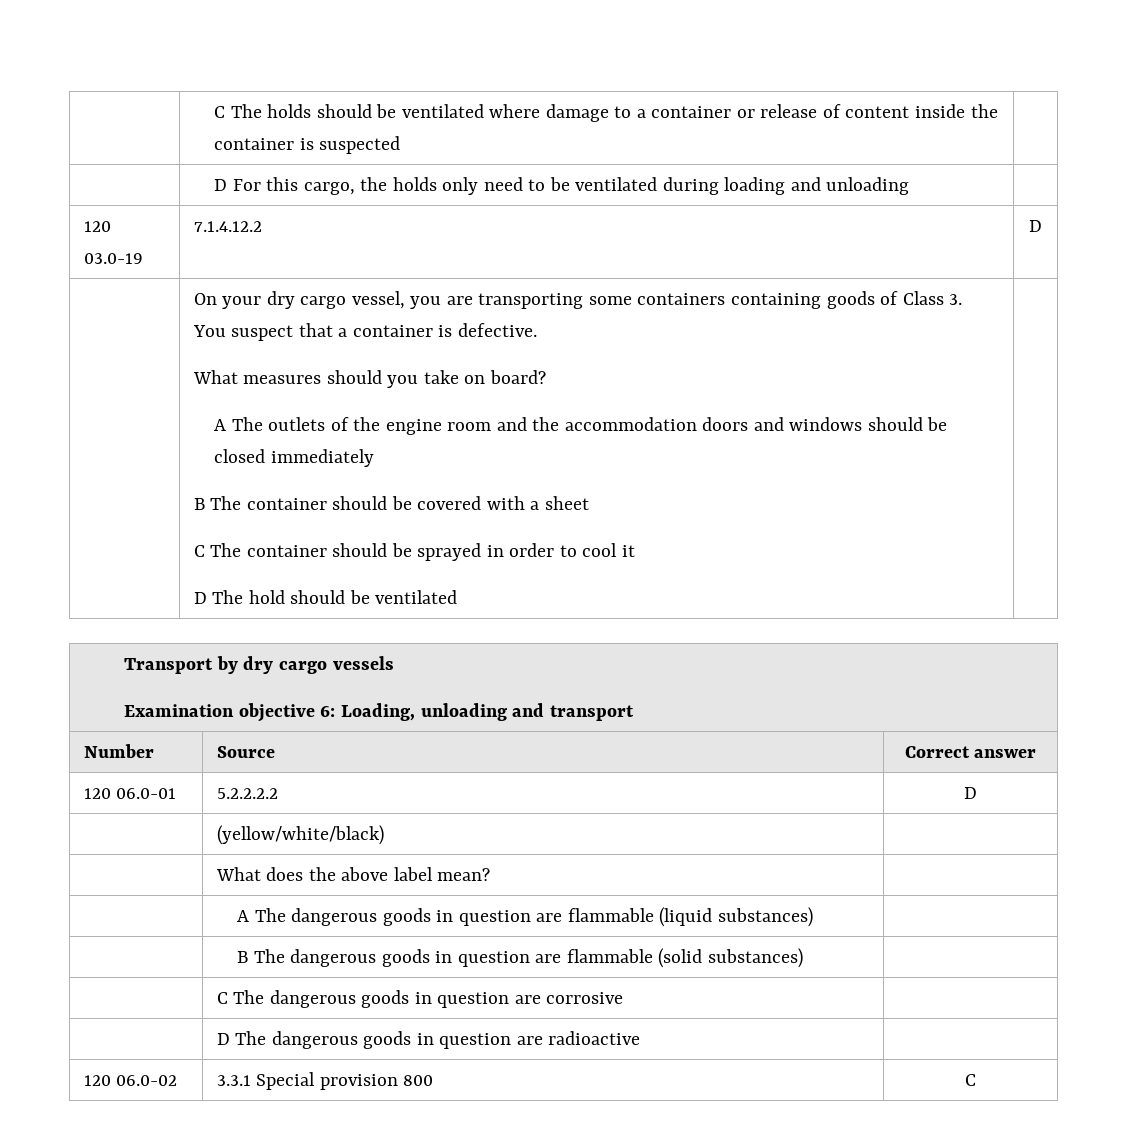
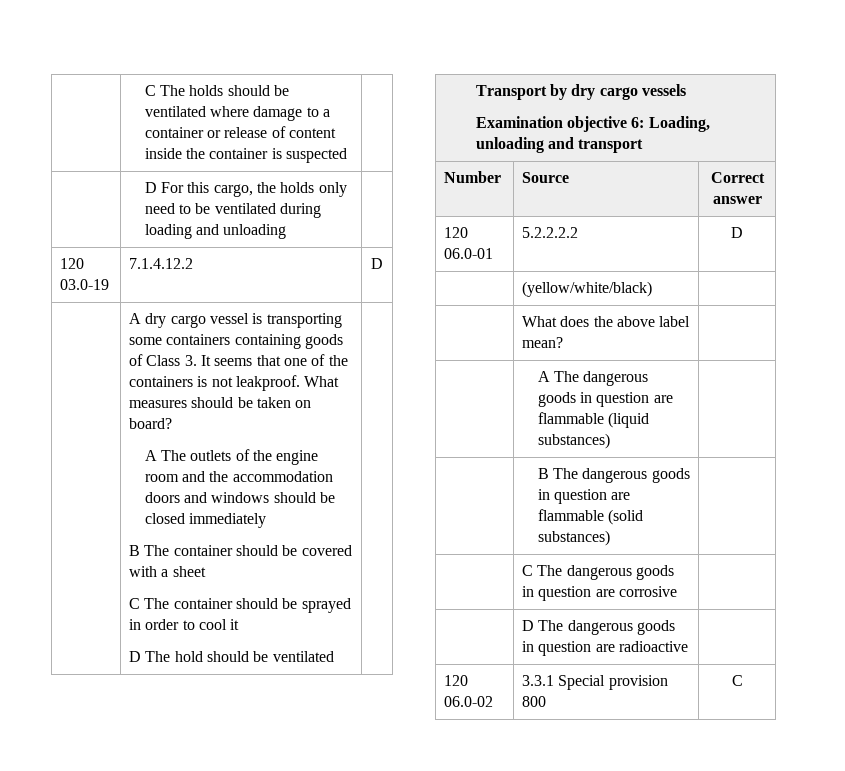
[193,291,473,309] On your dry cargo vessel, you are -> [128,313,263,328] A dry cargo vessel is
[192,323,537,341] You suspect that a container is defective. // -> [200,354,348,366] [128,375,300,391] It seems that one of the containers is not leakproof.
[387,370,459,388] you take -> [237,397,291,408] be taken

